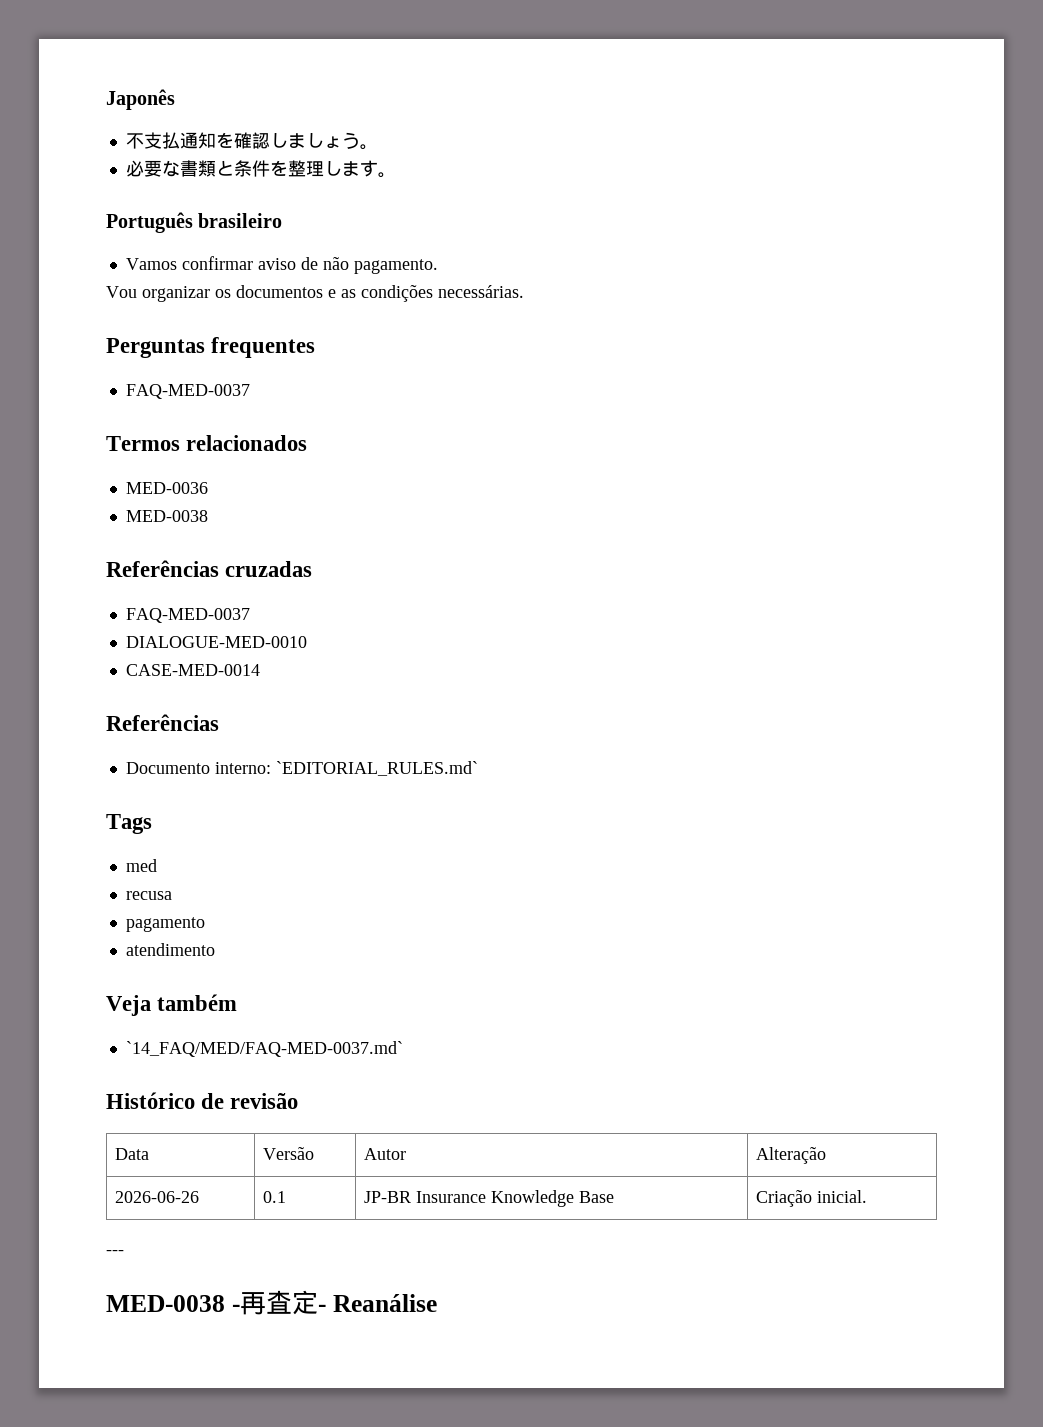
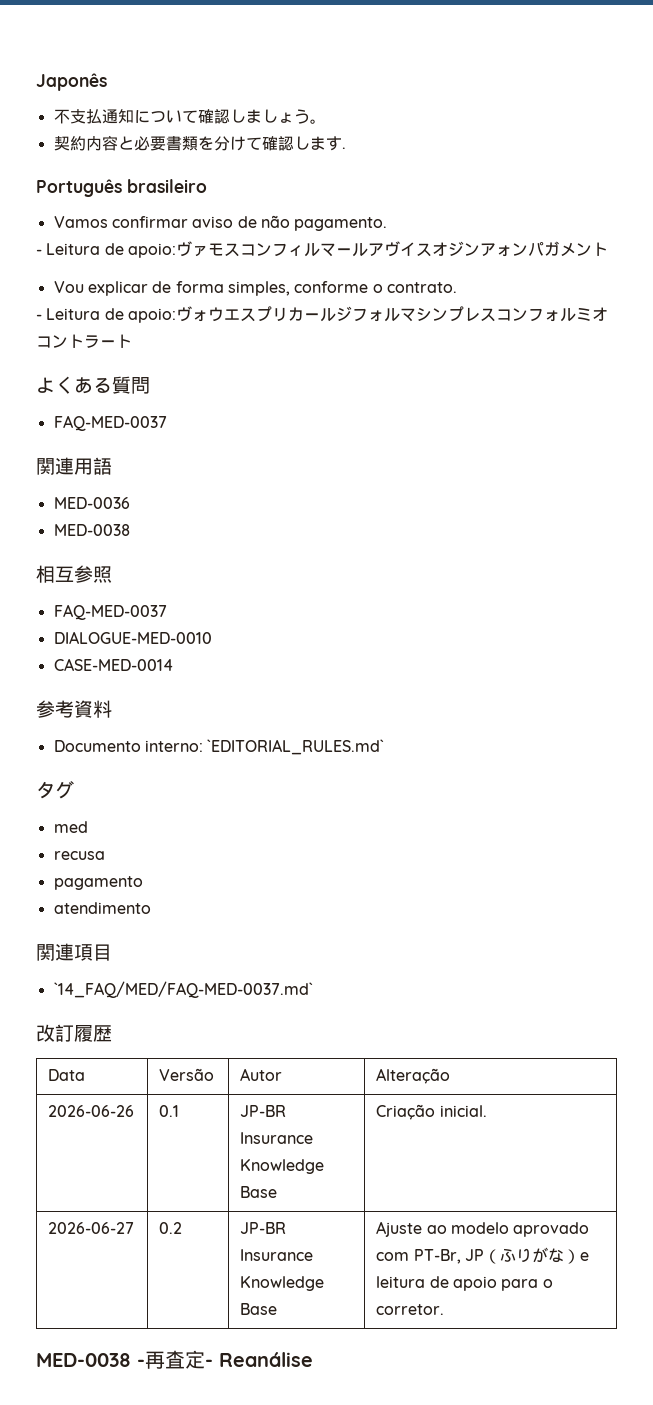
[215,132,234,148] を -> [133,110,198,123] について
[125,160,396,178] 必要な書類と条件を整理します。 -> [53,135,346,151] 契約内容と必要書類を分けて確認します.
[106,285,524,302] [106,337,316,358] [125,384,250,399] [106,435,308,451] Vou organizar os documentos e as condições necessárias. // Perguntas frequentes // FAQ-MED-0037 // Termos relacionados -> [36,241,608,258] [53,281,457,296] [36,306,608,323] [36,334,132,348] [36,376,150,394] [53,415,167,431] [36,457,112,475] - Leitura de apoio:ヴァモスコンフィルマールアヴイスオジンアォンパガメント // Vou explicar de forma simples, conforme o contrato. // - Leitura de apoio:ヴォウエスプリカールジフォルマシンプレスコンフォルミオコントラート // よくある質問 // FAQ-MED-0037 // 関連用語
[106,560,313,577] Referências cruzadas -> [36,565,112,583] 相互参照
[106,714,219,731] Referências -> [36,700,112,718] 参考資料
[106,814,152,834] Tags -> [36,781,74,799] タグ
[106,994,238,1016] Veja também -> [36,943,112,961] 関連項目
[106,1092,299,1109] Histórico de revisão -> [36,1024,112,1042] 改訂履歴
[106,1250,124,1255] // --- -> [48,1222,135,1234] [159,1222,183,1234] [240,1222,287,1234] [240,1249,314,1261] [240,1276,325,1291] [240,1303,278,1315] [376,1221,590,1237] [376,1247,589,1264] [376,1276,553,1291] [376,1304,445,1315] // 2026-06-27 | 0.2 | JP-BR Insurance Knowledge Base | Ajuste ao modelo aprovado com PT-Br, JP（ふりがな）e leitura de apoio para o corretor.

